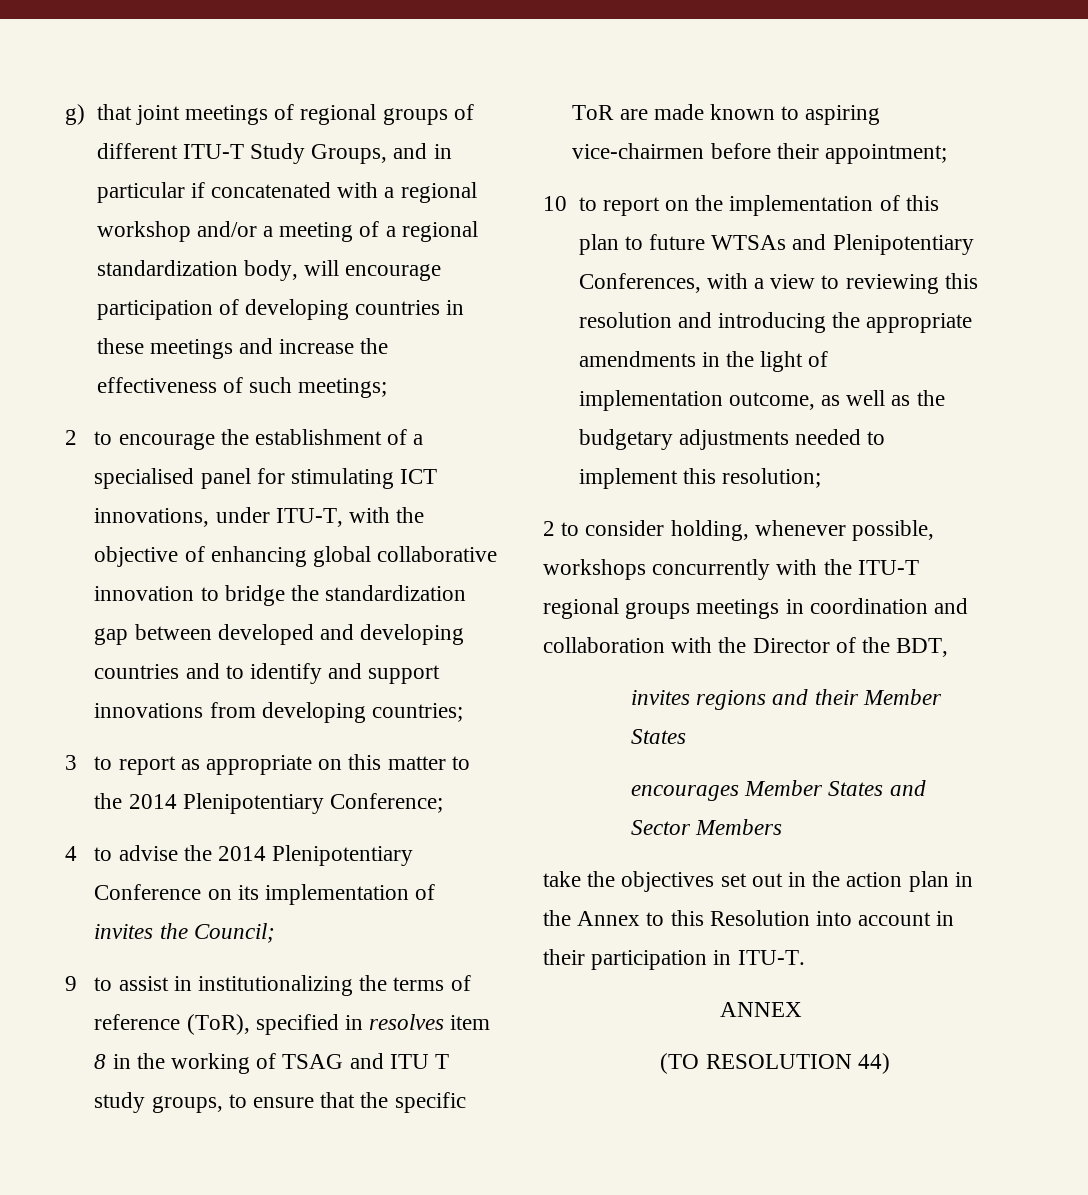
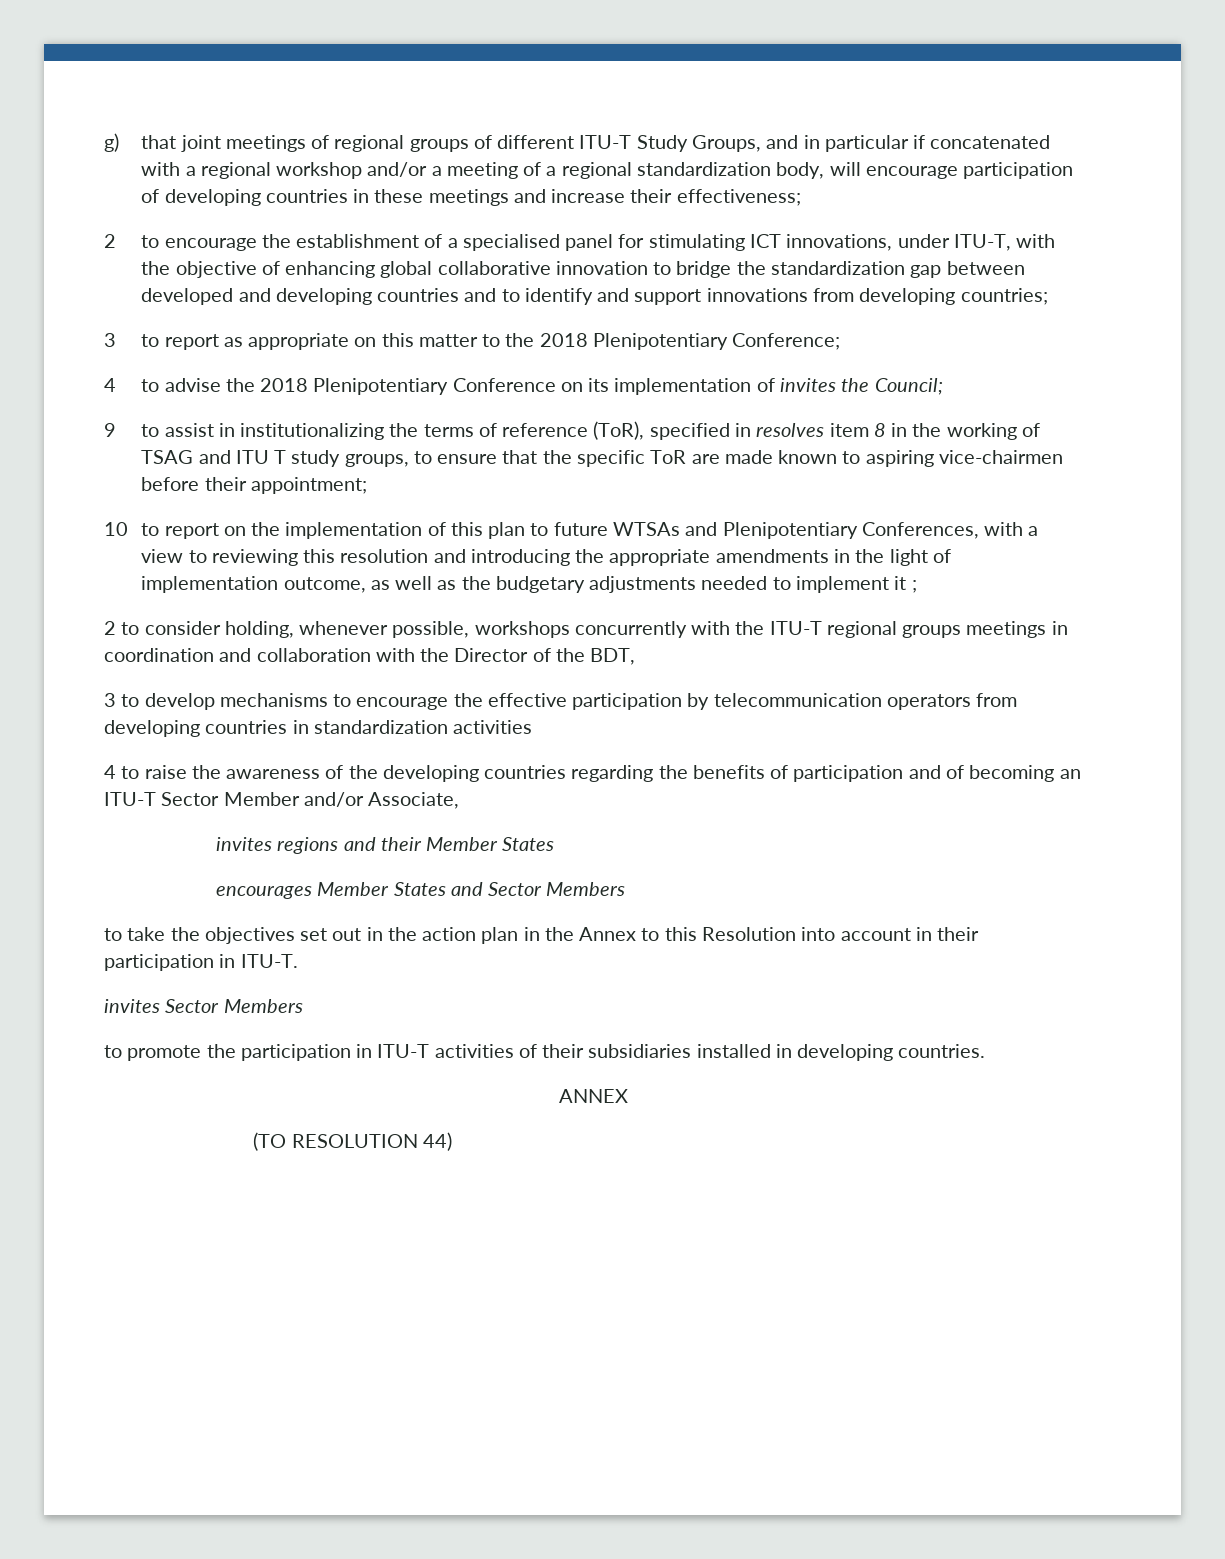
[360,338,389,354] [96,377,388,398] the effectiveness of such meetings; -> [630,189,801,206] their effectiveness;
[128,794,177,809] 2014 -> [539,333,588,347] 2018
[217,846,266,861] 2014 -> [260,378,309,392] 2018
[682,468,821,488] this resolution; -> [894,576,917,593] it ;
(949, 647) none -> [104,693,1018,710] [104,720,533,737] [104,765,1081,782] [104,792,460,809] // 3 to develop mechanisms to encourage the effective participation by telecommunication operators from developing countries in standardization activities // 4 to raise the awareness of the developing countries regarding the benefits of participation and of becoming an ITU-T Sector Member and/or Associate,
(783, 827) none -> [104,928,122,941] to
(805, 957) none -> [104,999,303,1013] [104,1044,986,1061] // invites Sector Members // to promote the participation in ITU-T activities of their subsidiaries installed in developing countries.

